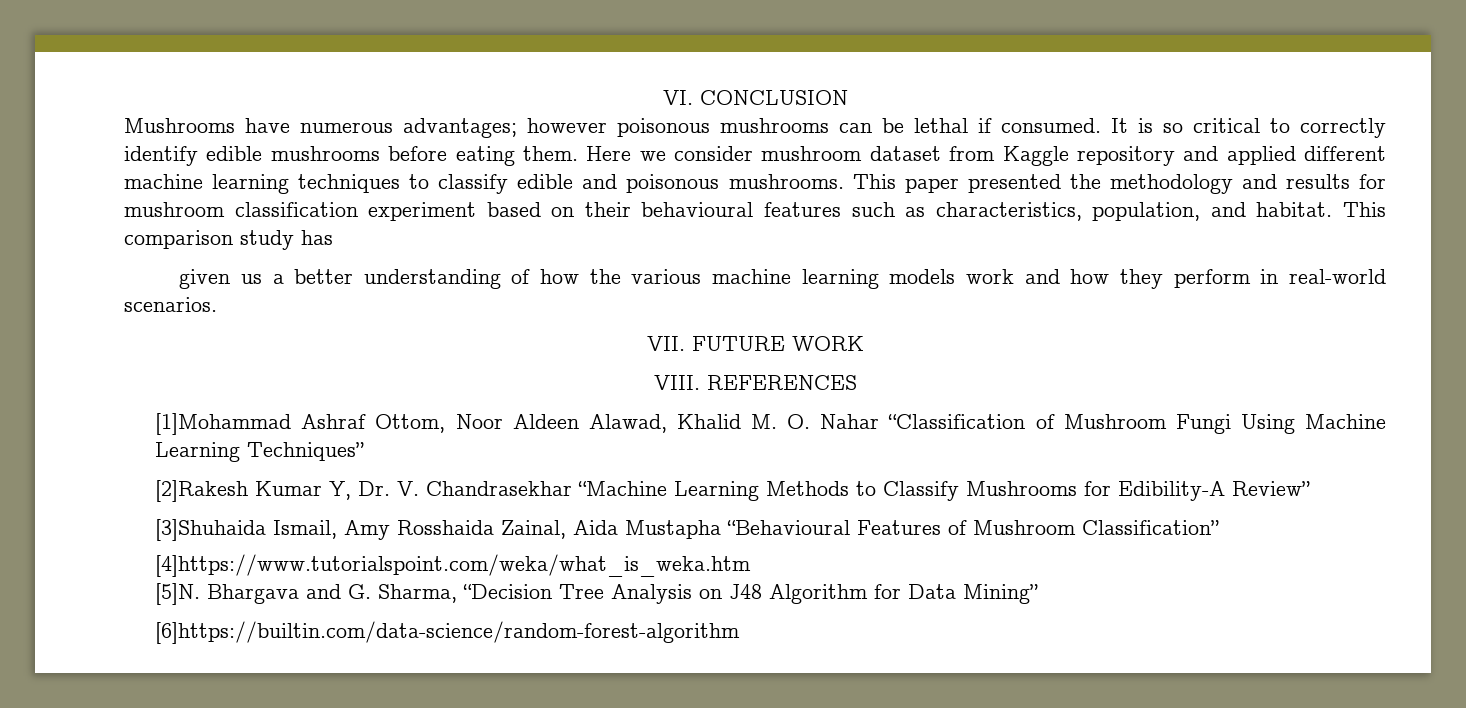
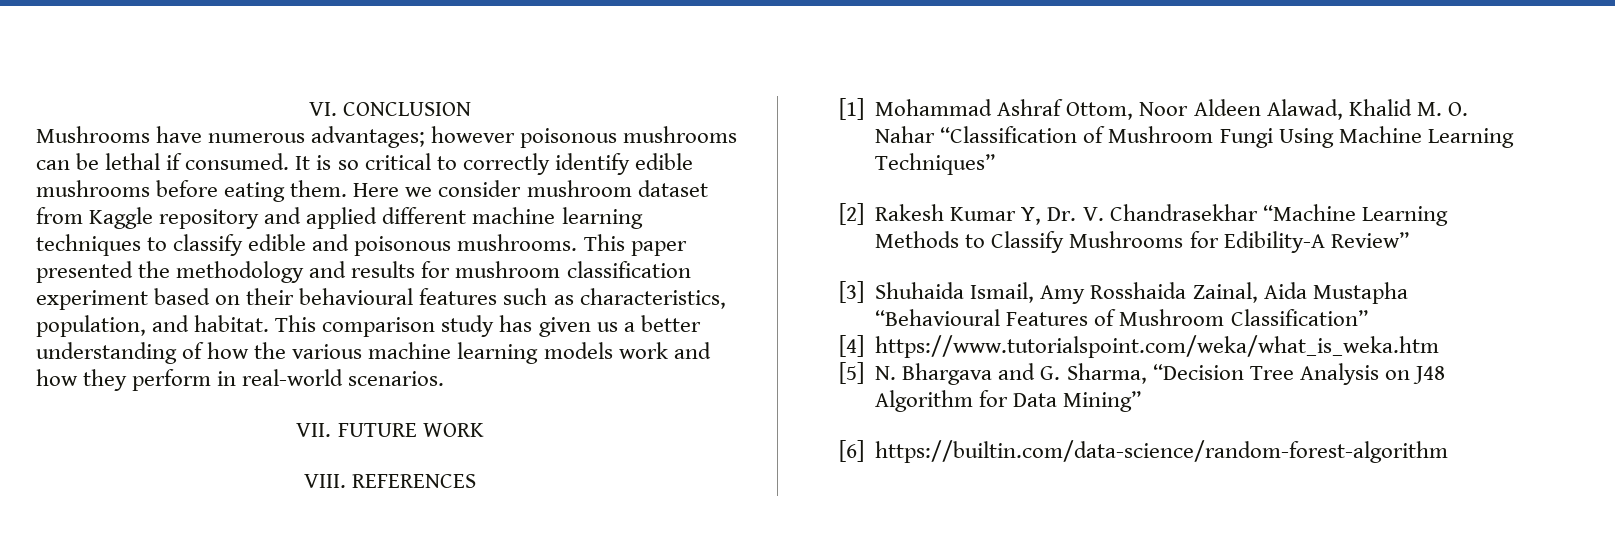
(333, 237) // -> (533, 323) none
[155,413,292,435] [1]Mohammad -> [838,98,993,120] [1] Mohammad
[155,480,249,502] [2]Rakesh -> [838,203,945,225] [2] Rakesh
[155,519,267,541] [3]Shuhaida -> [838,281,965,303] [3] Shuhaida
[155,554,752,577] [155,583,201,605] [4]https://www.tutorialspoint.com/weka/what_is_weka.htm // [5]N. -> [838,335,1440,358] [838,362,897,384] [4] https://www.tutorialspoint.com/weka/what_is_weka.htm // [5] N.
[155,621,741,644] [6]https://builtin.com/data-science/random-forest-algorithm -> [838,440,1449,463] [6] https://builtin.com/data-science/random-forest-algorithm

